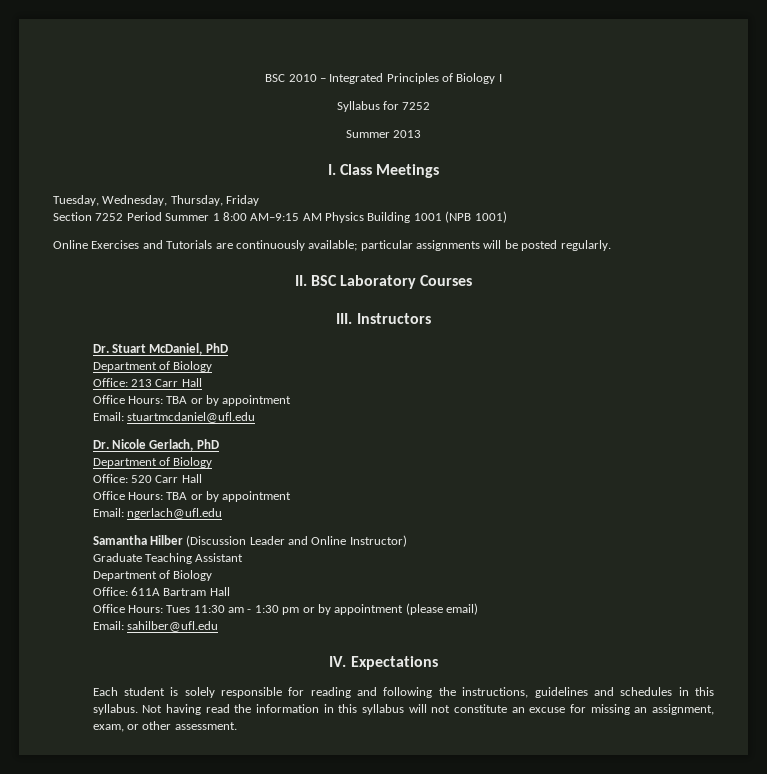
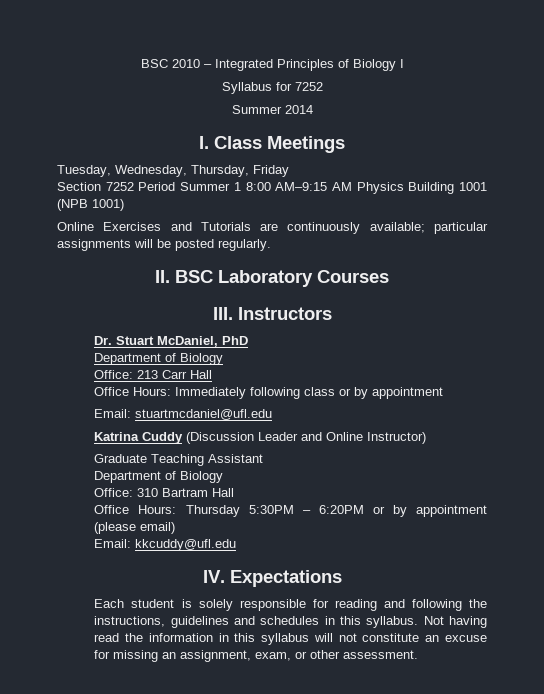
[393,130,422,138] 2013 -> [284,105,313,114] 2014
[166,396,188,404] TBA -> [175,387,336,399] Immediately following class
[92,439,219,451] [92,457,213,468] [92,474,202,483] [92,491,292,502] [92,508,222,519] [92,535,183,545] Dr. Nicole Gerlach, PhD // Department of Biology // Office: 520 Carr Hall // Office Hours: TBA or by appointment // Email: ngerlach@ufl.edu // Samantha Hilber -> [94,432,184,444] Katrina Cuddy
[130,587,160,596] 611A -> [137,488,159,497] 310
[166,605,300,615] Tues 11:30 am - 1:30 pm -> [185,505,364,517] Thursday 5:30PM – 6:20PM
[126,621,218,632] sahilber@ufl.edu -> [135,539,237,551] kkcuddy@ufl.edu

